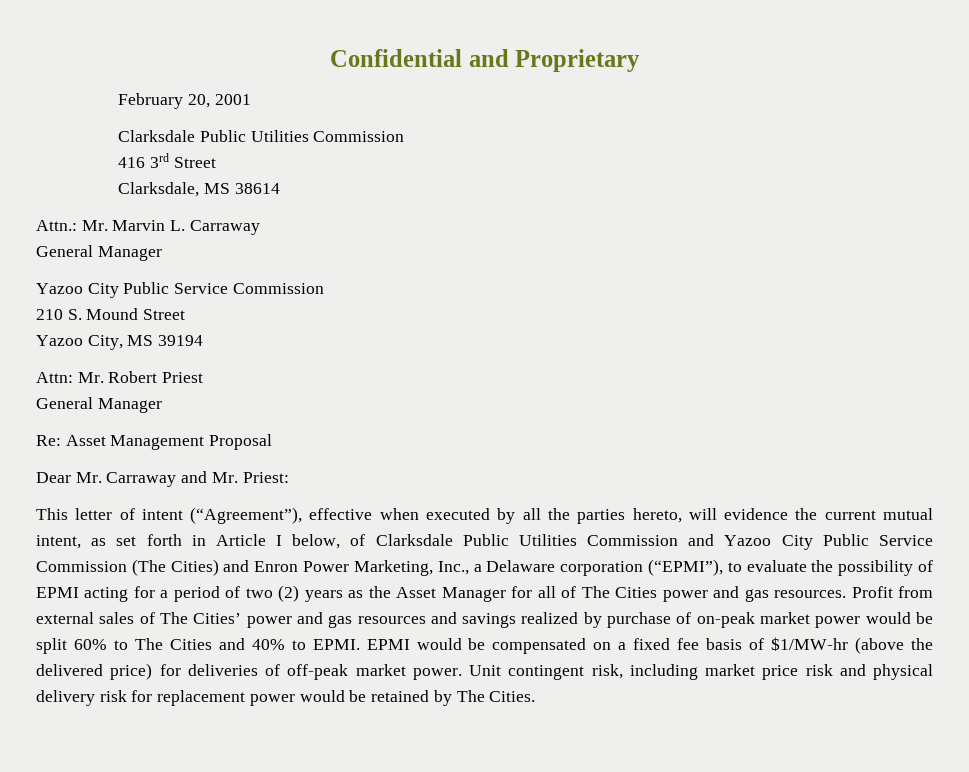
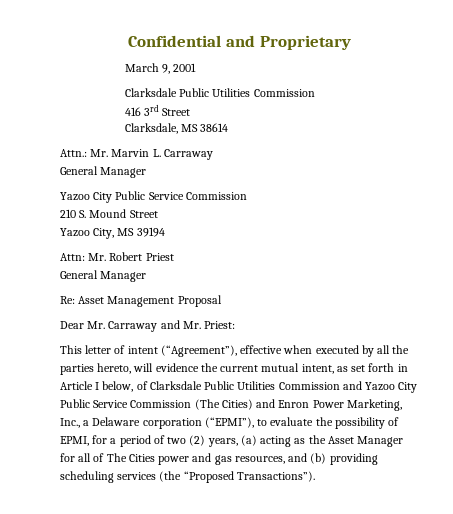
[118,93,210,109] February 20, -> [124,63,171,74] March 9,
[36,587,129,602] EPMI acting -> [60,436,89,446] EPMI,
[304,590,343,602] years -> [207,435,292,447] years, (a) acting
[774,586,933,598] [36,612,933,628] [36,637,934,654] [36,663,933,680] [36,690,536,706] resources. Profit from external sales of The Cities’ power and gas resources and savings realized by purchase of on-peak market power would be split 60% to The Cities and 40% to EPMI. EPMI would be compensated on a fixed fee basis of $1/MW-hr (above the delivered price) for deliveries of off-peak market power. Unit contingent risk, including market price risk and physical delivery risk for replacement power would be retained by The Cities. -> [234,453,378,465] [60,471,315,483] resources, and (b) providing scheduling services (the “Proposed Transactions”).

